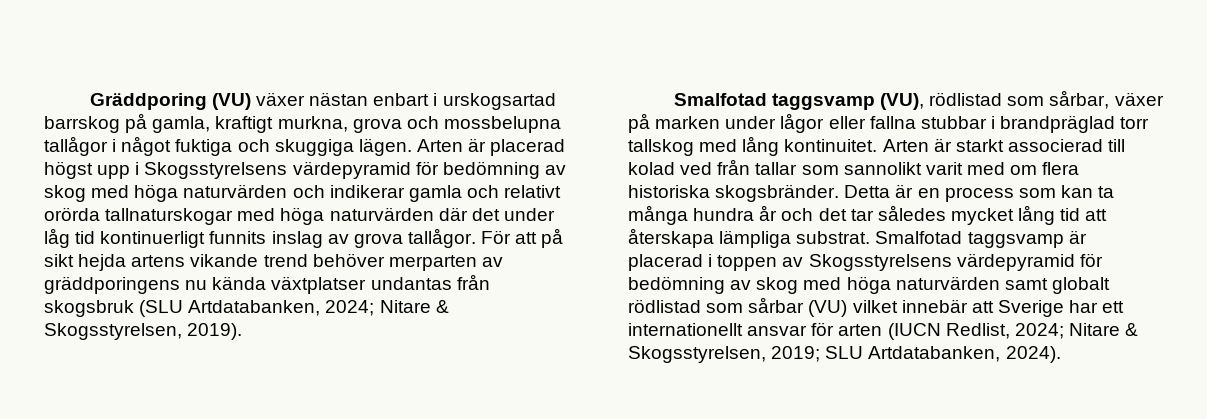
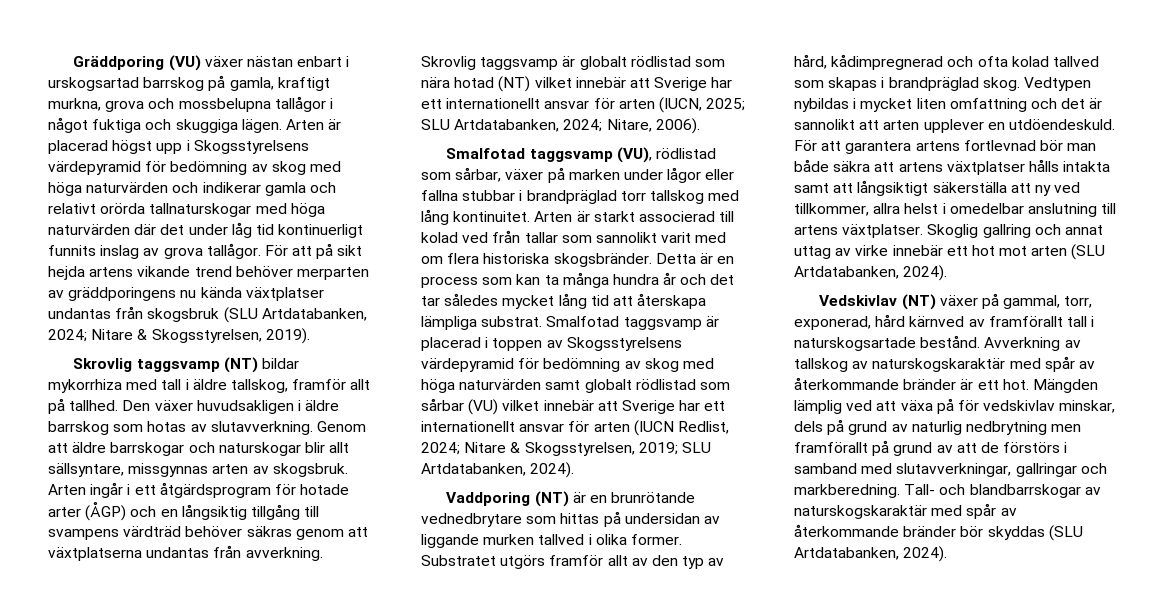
(243, 331) none -> [73,357,300,373] [48,379,371,393] [48,398,340,414] [48,421,366,435] [48,442,350,456] [48,463,348,477] [48,482,350,498] [48,502,320,521] [48,526,368,540] [48,545,323,561] [421,56,725,70] [421,76,733,92] [421,97,746,113] [421,118,700,134] // Skrovlig taggsvamp (NT) bildar mykorrhiza med tall i äldre tallskog, framför allt på tallhed. Den växer huvudsakligen i äldre barrskog som hotas av slutavverkning. Genom att äldre barrskogar och naturskogar blir allt sällsyntare, missgynnas arten av skogsbruk. Arten ingår i ett åtgärdsprogram för hotade arter (ÅGP) och en långsiktig tillgång till svampens värdträd behöver säkras genom att växtplatserna undantas från avverkning. Skrovlig taggsvamp är globalt rödlistad som nära hotad (NT) vilket innebär att Sverige har ett internationellt ansvar för arten (IUCN, 2025; SLU Artdatabanken, 2024; Nitare, 2006).
(1061, 354) none -> [446,491,696,507] [421,511,720,527] [421,534,682,548] [421,555,725,569] [794,54,1099,70] [794,77,1091,91] [794,98,1103,112] [794,119,1115,133] [794,140,1097,154] [794,159,1111,175] [794,180,1081,196] [794,203,1117,217] [794,224,1103,238] [794,244,1106,260] [794,265,948,281] [819,293,1093,310] [794,314,1095,330] [794,335,1081,351] [794,356,1095,372] [794,377,1098,393] [794,398,1116,414] [794,419,1082,435] [794,440,1068,456] [794,463,1107,477] [794,484,1101,498] [794,503,1017,519] [794,524,1083,541] [794,546,948,562] // Vaddporing (NT) är en brunrötande vednedbrytare som hittas på undersidan av liggande murken tallved i olika former. Substratet utgörs framför allt av den typ av hård, kådimpregnerad och ofta kolad tallved som skapas i brandpräglad skog. Vedtypen nybildas i mycket liten omfattning och det är sannolikt att arten upplever en utdöendeskuld. För att garantera artens fortlevnad bör man både säkra att artens växtplatser hålls intakta samt att långsiktigt säkerställa att ny ved tillkommer, allra helst i omedelbar anslutning till artens växtplatser. Skoglig gallring och annat uttag av virke innebär ett hot mot arten (SLU Artdatabanken, 2024). // Vedskivlav (NT) växer på gammal, torr, exponerad, hård kärnved av framförallt tall i naturskogsartade bestånd. Avverkning av tallskog av naturskogskaraktär med spår av återkommande bränder är ett hot. Mängden lämplig ved att växa på för vedskivlav minskar, dels på grund av naturlig nedbrytning men framförallt på grund av att de förstörs i samband med slutavverkningar, gallringar och markberedning. Tall- och blandbarrskogar av naturskogskaraktär med spår av återkommande bränder bör skyddas (SLU Artdatabanken, 2024).

